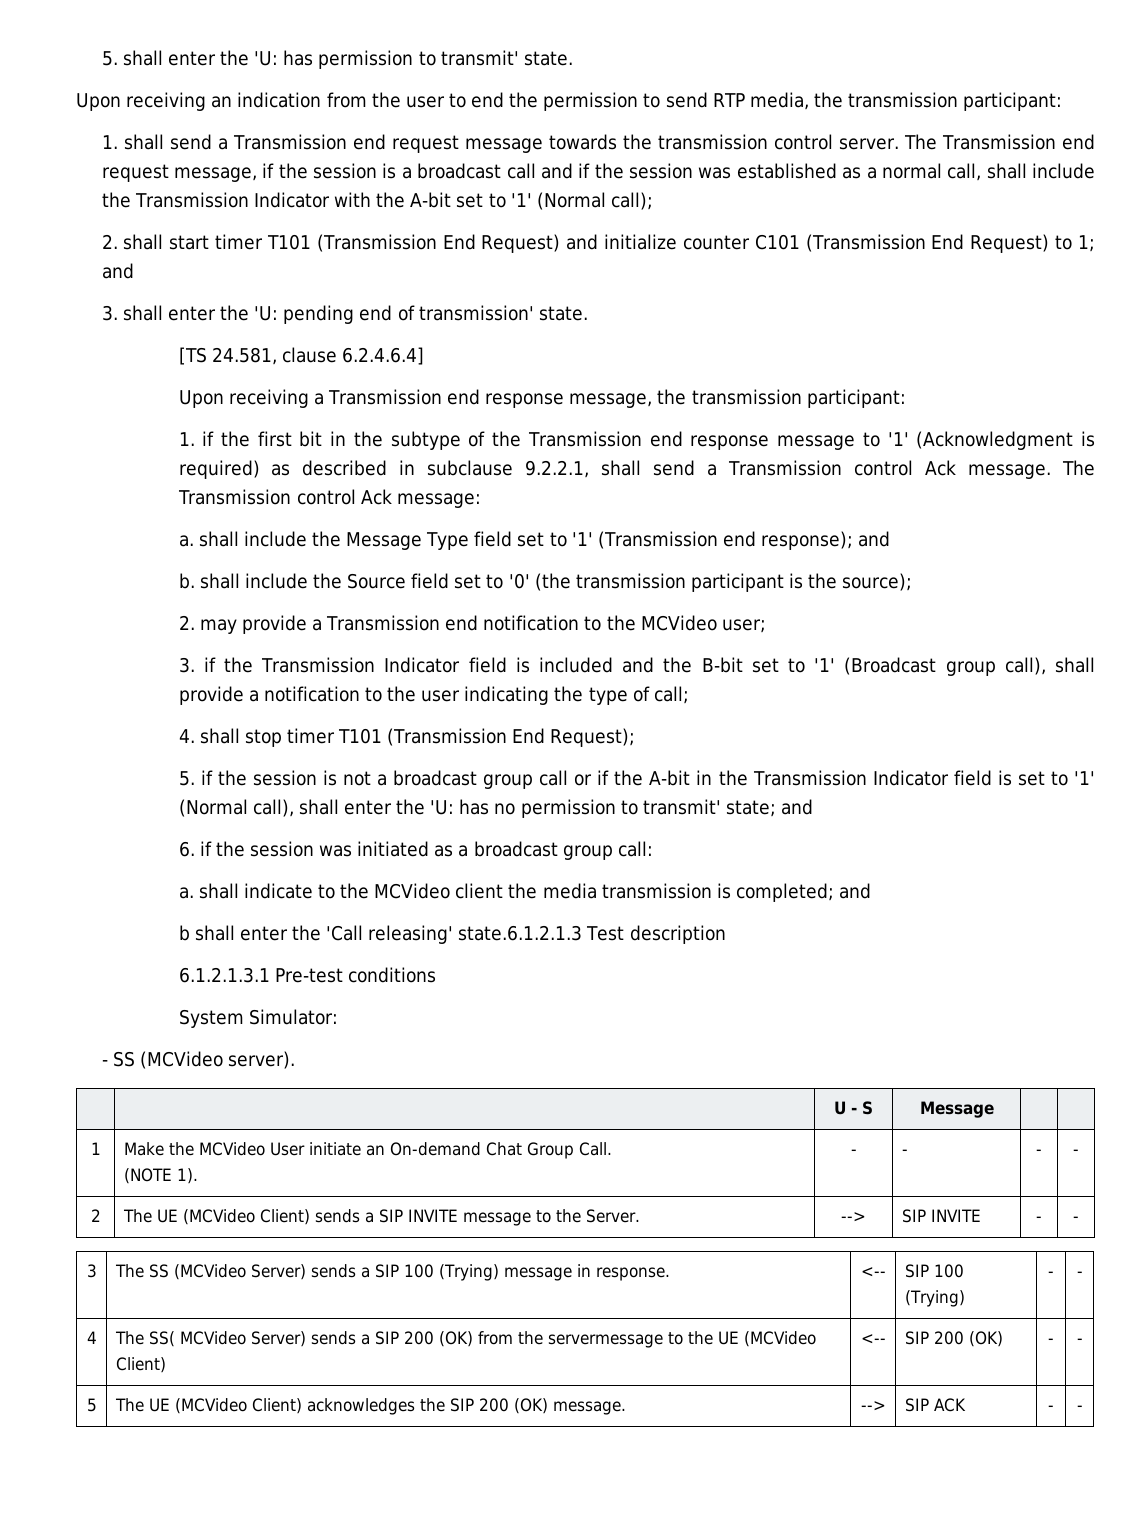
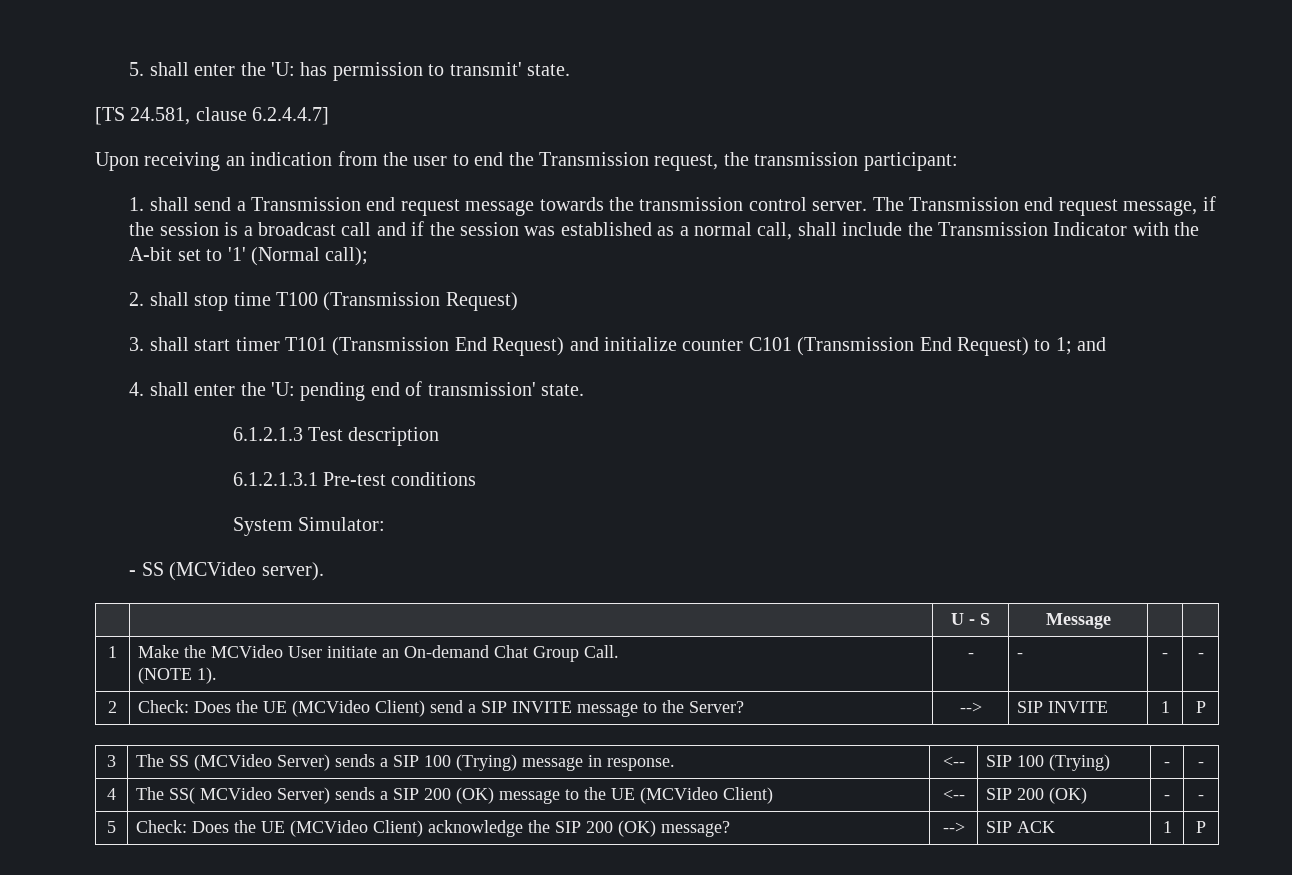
(573, 58) none -> [95,107,330,125] // [TS 24.581, clause 6.2.4.4.7]
[543,92,809,111] permission to send RTP media, -> [538,152,719,171] Transmission request,
(164, 242) none -> [194,292,518,311] [129,337,189,351] stop time T100 (Transmission Request) // 3. shall
[101,305,118,321] 3. -> [129,382,145,396] 4.
[178,347,424,365] [178,389,906,408] [178,431,1096,450] [178,460,1095,479] [177,489,481,508] [178,531,891,550] [178,573,913,592] [178,615,766,634] [178,657,1096,676] [178,686,689,705] [178,728,636,747] [178,770,1095,789] [178,799,814,818] [178,841,653,860] [178,883,872,902] [178,925,583,944] [TS 24.581, clause 6.2.4.6.4] // Upon receiving a Transmission end response message, the transmission participant: // 1. if the first bit in the subtype of the Transmission end response message to '1' (Acknowledgment is required) as described in subclause 9.2.2.1, shall send a Transmission control Ack message. The Transmission control Ack message: // a. shall include the Message Type field set to '1' (Transmission end response); and // b. shall include the Source field set to '0' (the transmission participant is the source); // 2. may provide a Transmission end notification to the MCVideo user; // 3. if the Transmission Indicator field is included and the B-bit set to '1' (Broadcast group call), shall provide a notification to the user indicating the type of call; // 4. shall stop timer T101 (Transmission End Request); // 5. if the session is not a broadcast group call or if the A-bit in the Transmission Indicator field is set to '1' (Normal call), shall enter the 'U: has no permission to transmit' state; and // 6. if the session was initiated as a broadcast group call: // a. shall indicate to the MCVideo client the media transmission is completed; and // b shall enter the 'Call releasing' state.6.1.2.1.3 -> [232,427,303,441] 6.1.2.1.3
[122,1209,360,1225] The UE (MCVideo Client) sends -> [137,700,463,717] Check: Does the UE (MCVideo Client) send
[585,1209,640,1223] Server. -> [688,701,744,713] Server?
[1036,1216,1042,1222] [1073,1216,1079,1222] - | - -> [1160,701,1170,713] [1195,701,1206,713] 1 | P
[477,1331,663,1348] from the servermessage -> [498,790,560,804] message
[114,1398,415,1415] The UE (MCVideo Client) acknowledges -> [135,820,523,837] Check: Does the UE (MCVideo Client) acknowledge
[552,1401,626,1415] message. -> [660,821,730,837] message?
[1048,1405,1054,1411] [1076,1405,1083,1411] - | - -> [1162,821,1172,833] [1196,821,1206,833] 1 | P

